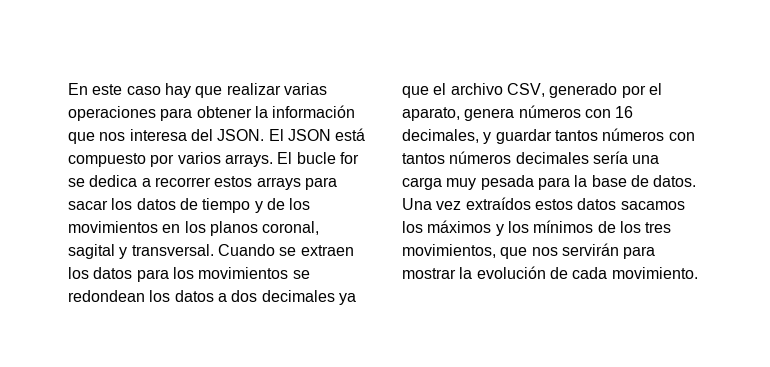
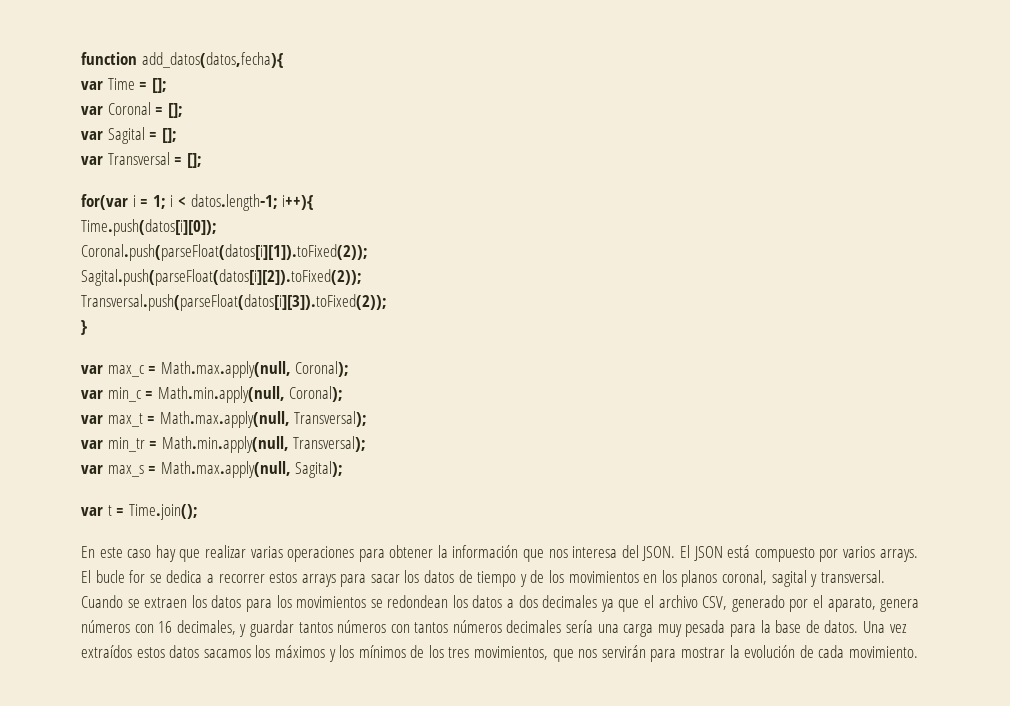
(68, 89) none -> [81,52,283,68] [81,78,167,93] [81,102,183,118] [81,127,177,144] [81,152,202,168] [81,194,314,211] [81,219,217,236] [81,244,368,261] [81,269,362,286] [81,294,387,311] [81,320,87,335] [81,361,350,378] [81,386,344,403] [81,411,368,428] [81,436,367,453] [81,461,344,478] [81,504,198,520] function add_datos(datos,fecha){ // var Time = []; // var Coronal = []; // var Sagital = []; // var Transversal = []; // for(var i = 1; i < datos.length-1; i++){ // Time.push(datos[i][0]); // Coronal.push(parseFloat(datos[i][1]).toFixed(2)); // Sagital.push(parseFloat(datos[i][2]).toFixed(2)); // Transversal.push(parseFloat(datos[i][3]).toFixed(2)); // } // var max_c = Math.max.apply(null, Coronal); // var min_c = Math.min.apply(null, Coronal); // var max_t = Math.max.apply(null, Transversal); // var min_tr = Math.min.apply(null, Transversal); // var max_s = Math.max.apply(null, Sagital); // var t = Time.join(); //

